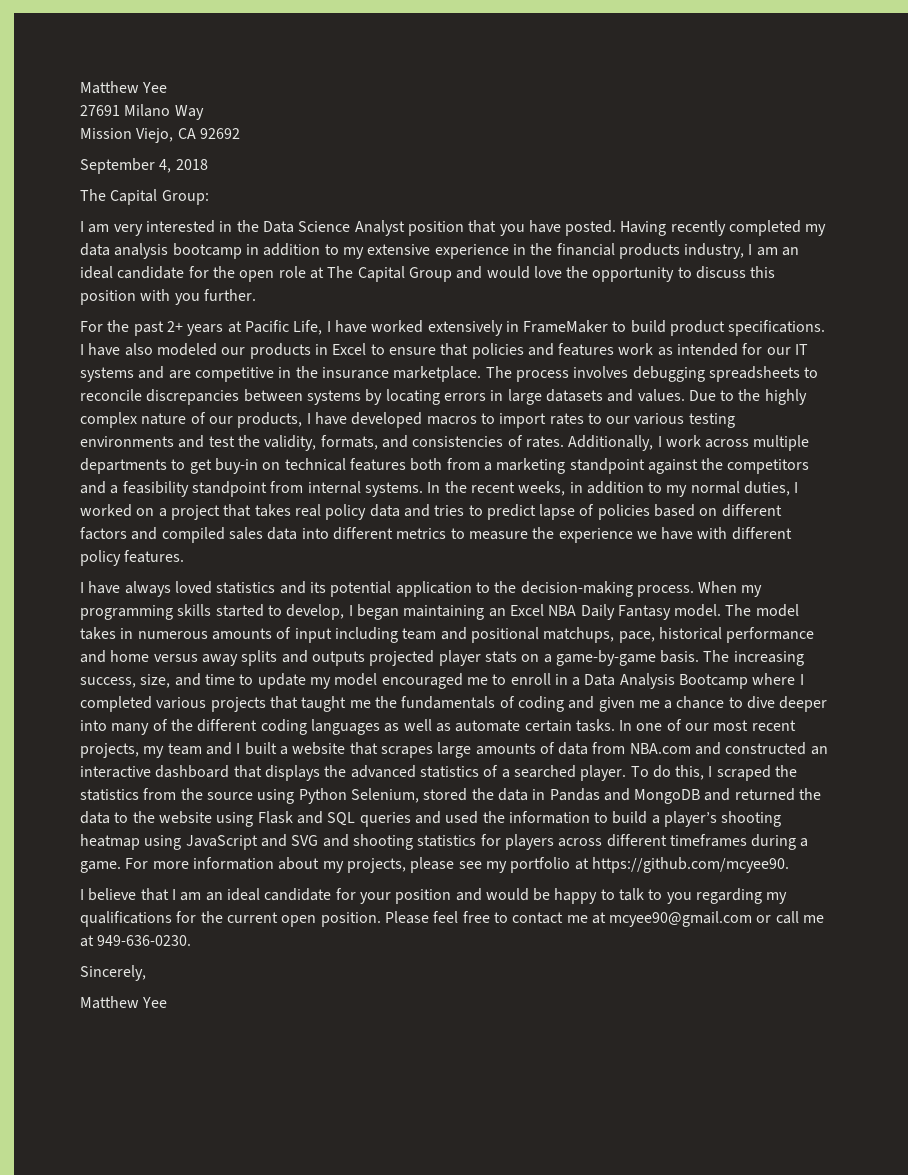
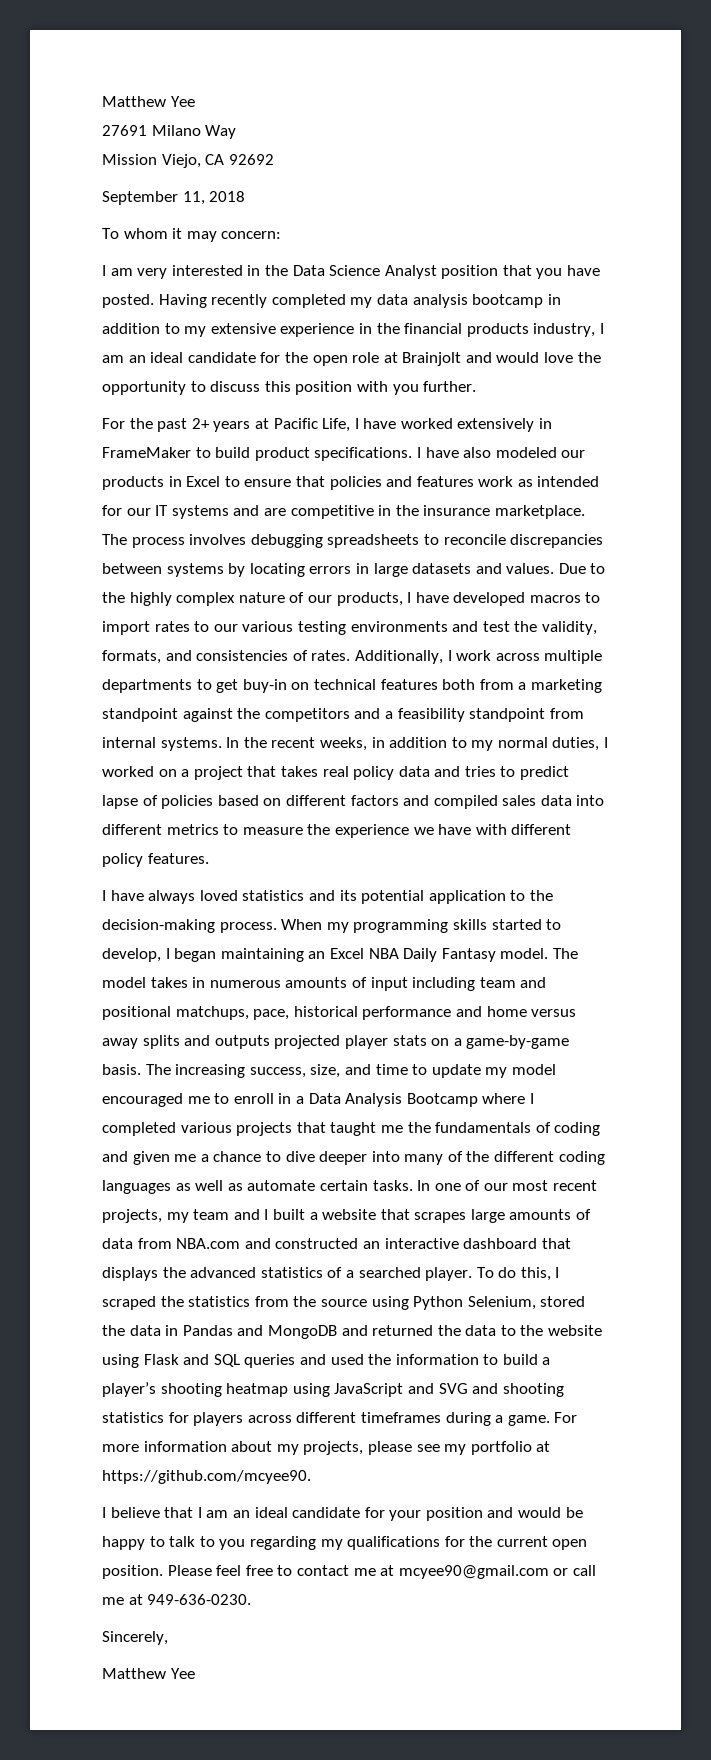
[159,159,172,173] 4, -> [182,191,205,205] 11,
[80,189,209,205] The Capital Group: -> [102,228,282,242] To whom it may concern:
[327,266,452,282] The Capital Group -> [402,352,462,366] Brainjolt

